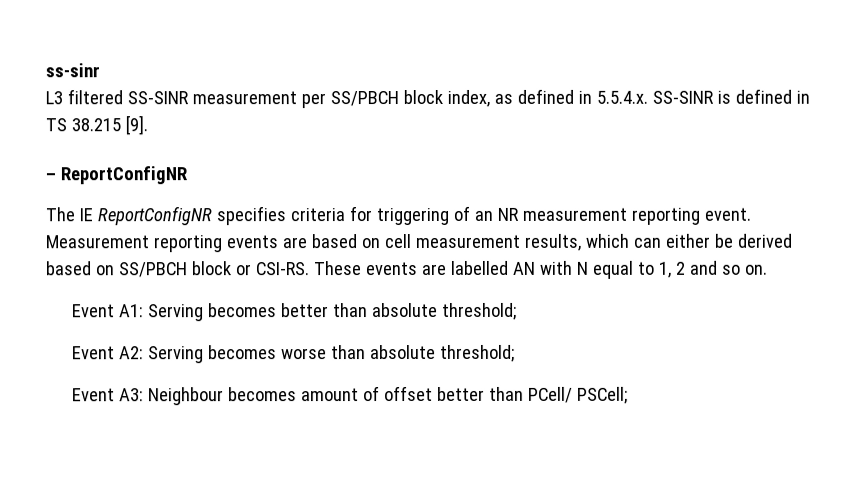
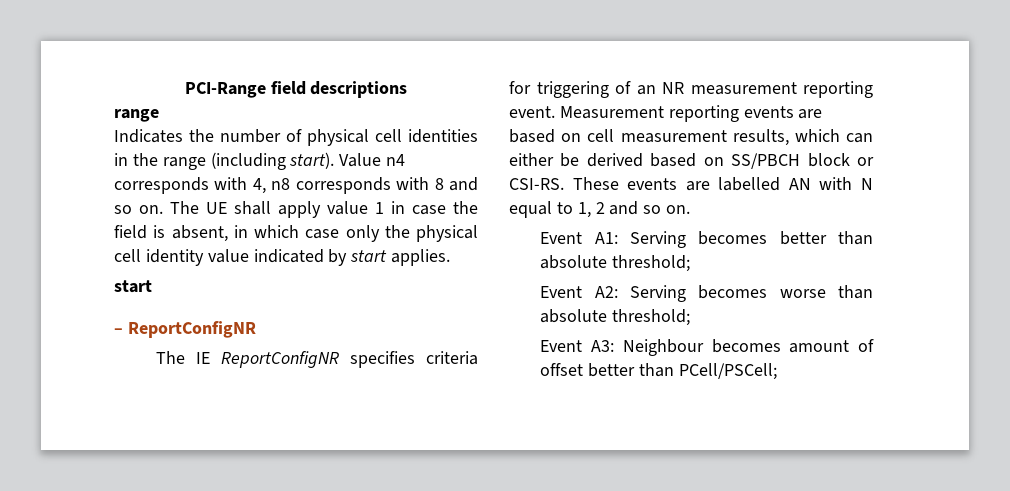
[45,63,100,78] [45,88,810,109] [45,115,148,136] ss-sinr // L3 filtered SS-SINR measurement per SS/PBCH block index, as defined in 5.5.4.x. SS-SINR is defined in TS 38.215 [9]. -> [184,81,408,98] [114,109,159,122] [114,129,478,146] [114,152,406,170] [114,177,479,194] [114,201,478,218] [114,225,478,242] [114,249,451,266] [114,280,152,293] PCI-Range field descriptions // range // Indicates the number of physical cell identities in the range (including start). Value n4 corresponds with 4, n8 corresponds with 8 and so on. The UE shall apply value 1 in case the field is absent, in which case only the physical cell identity value indicated by start applies. // start
[527,386,628,404] PCell/ PSCell; -> [678,363,777,380] PCell/PSCell;

